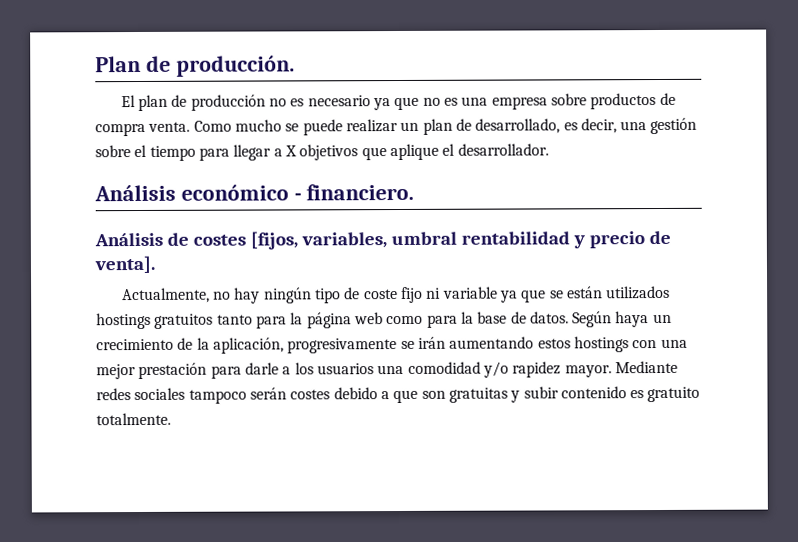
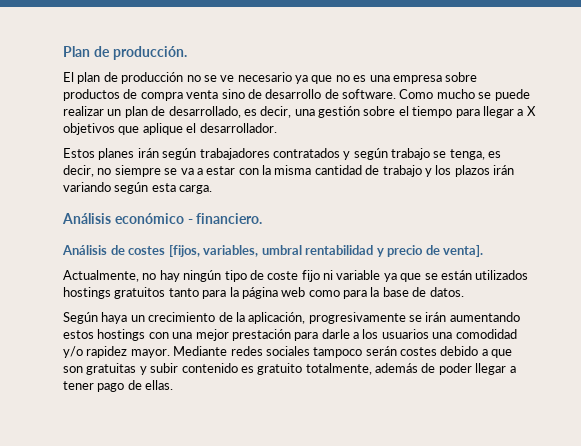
[290,98,305,107] es -> [203,75,235,82] se ve
[148,121,191,132] venta. -> [186,89,396,99] venta sino de desarrollo de software.
(549, 149) none -> [63,148,502,160] [63,165,514,177] [63,182,213,194] // Estos planes irán según trabajadores contratados y según trabajo se tenga, es decir, no siempre se va a estar con la misma cantidad de trabajo y los plazos irán variando según esta carga.
(569, 317) none -> (464, 292) //
[96,412,171,426] totalmente. -> [305,363,516,375] [63,380,174,392] totalmente, además de poder llegar a tener pago de ellas.

